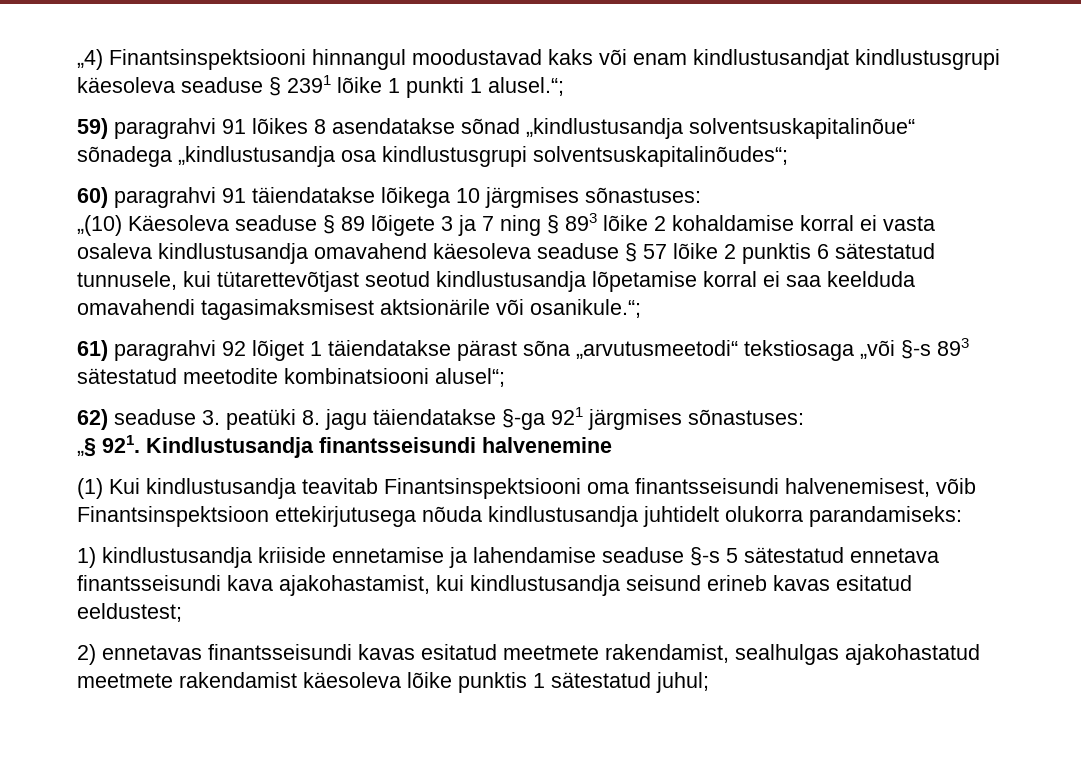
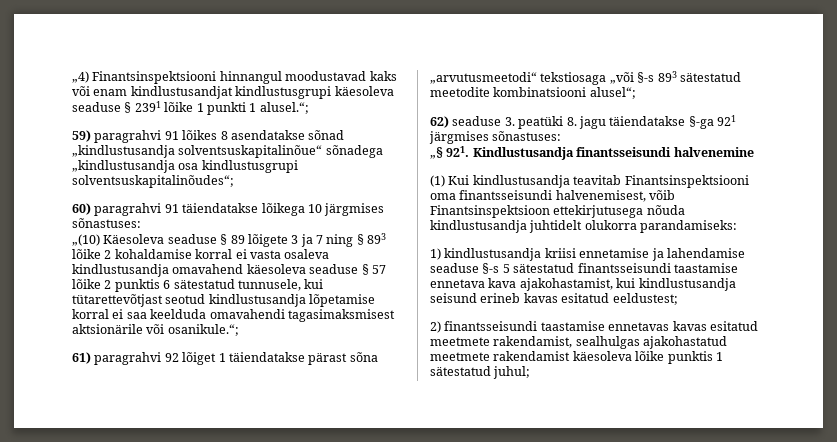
[258,547,326,563] kriiside -> [544,248,576,258] kriisi
[850,548,939,563] [77,575,221,591] ennetava finantsseisundi -> [577,263,738,273] [430,279,485,288] finantsseisundi taastamise ennetava
[102,644,352,660] ennetavas finantsseisundi -> [444,321,670,331] finantsseisundi taastamise ennetavas

